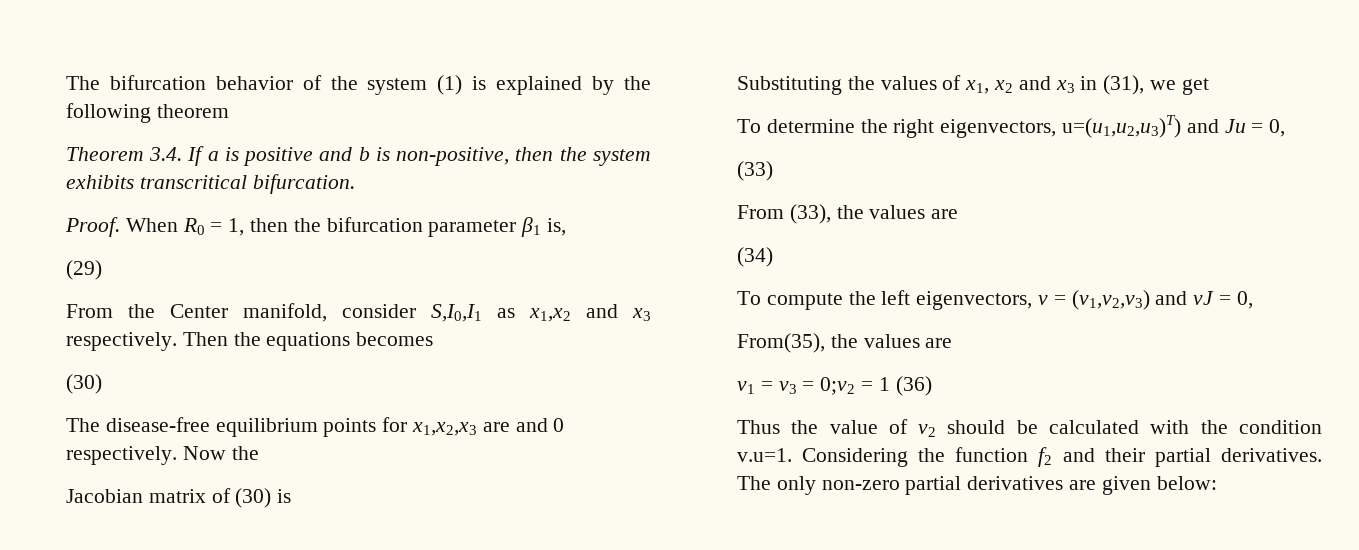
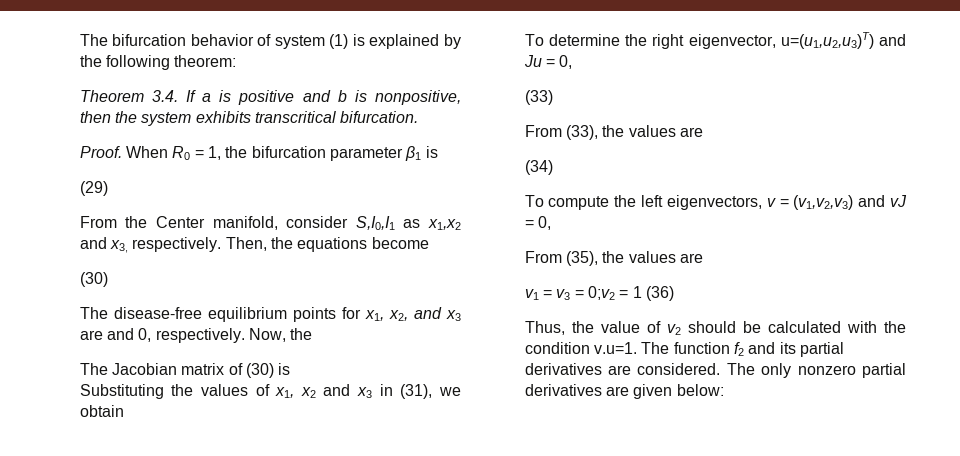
[330,76,358,90] the -> (272, 40) none
[156,104,229,118] theorem -> [174,55,237,67] theorem:
[396,147,510,166] non-positive, -> [374,90,461,105] nonpositive,
[249,218,288,232] then -> (221, 153) none
[546,218,566,236] is, -> [425,146,438,158] is
[632,308,651,321] [65,332,228,351] x3 respectively. Then -> [109,237,267,253] x3, respectively. Then,
[356,332,434,346] becomes -> [371,237,429,249] become
[411,418,565,436] [65,446,226,465] x1,x2,x3 are and 0 respectively. Now -> [364,307,462,321] [79,328,286,343] x1, x2, and x3 are and 0, respectively. Now,
(259, 453) none -> [79,363,108,375] The
[1181,78,1209,95] get -> [79,405,124,417] obtain
[940,119,1057,138] eigenvectors, -> [688,34,776,49] eigenvector,
[736,333,825,353] From(35), -> [524,251,598,266] From (35),
[736,420,780,434] Thus -> [524,321,565,335] Thus,
[802,448,946,467] Considering the -> [641,342,670,354] The
[1104,448,1322,467] their partial derivatives. -> [779,342,844,357] [524,363,721,375] its partial derivatives are considered.
[821,480,900,490] non-zero -> [797,365,856,375] nonzero

